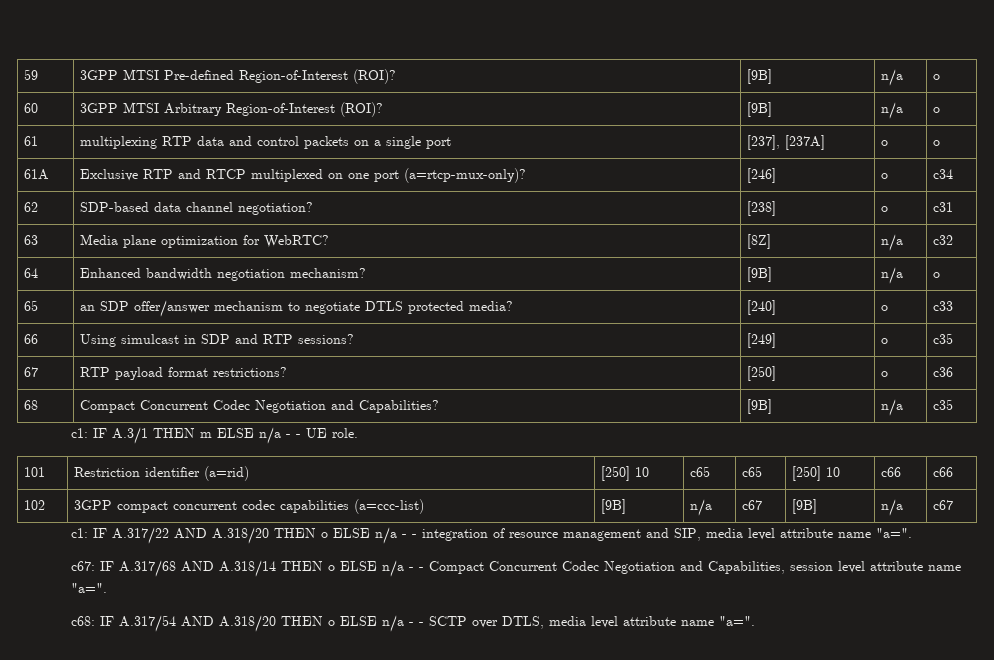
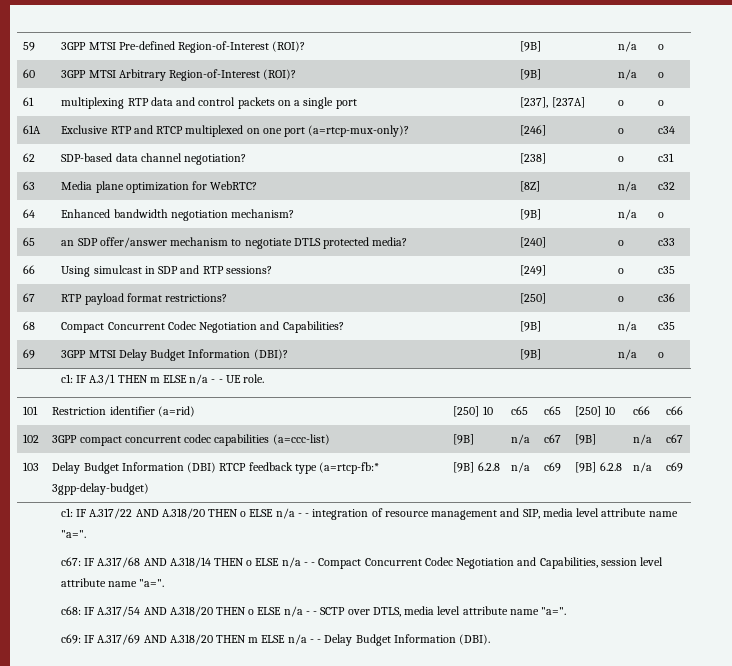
(953, 404) none -> [23,349,36,359] [61,349,288,361] [520,349,542,360] [618,349,638,360] [658,352,665,358] // 69 | 3GPP MTSI Delay Budget Information (DBI)? | [9B] | n/a | o
(953, 505) none -> [23,462,40,471] [52,462,380,474] [52,483,150,495] [453,462,500,473] [511,462,531,473] [544,462,562,472] [575,462,622,473] [633,462,653,473] [666,462,684,472] // 103 | Delay Budget Information (DBI) RTCP feedback type (a=rtcp-fb:* 3gpp-delay-budget) | [9B] 6.2.8 | n/a | c69 | [9B] 6.2.8 | n/a | c69
(755, 621) none -> [60,634,491,646] // c69: IF A.317/69 AND A.318/20 THEN m ELSE n/a - - Delay Budget Information (DBI).

